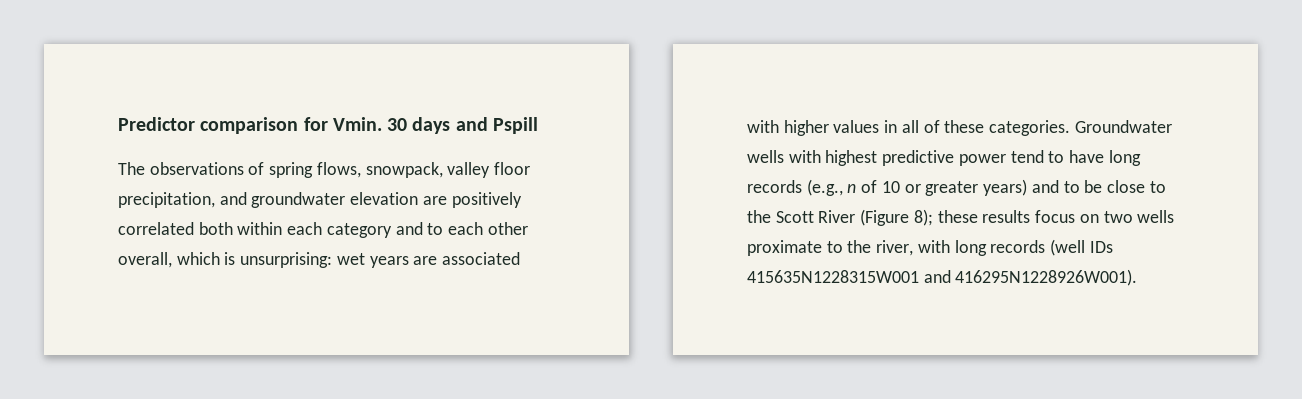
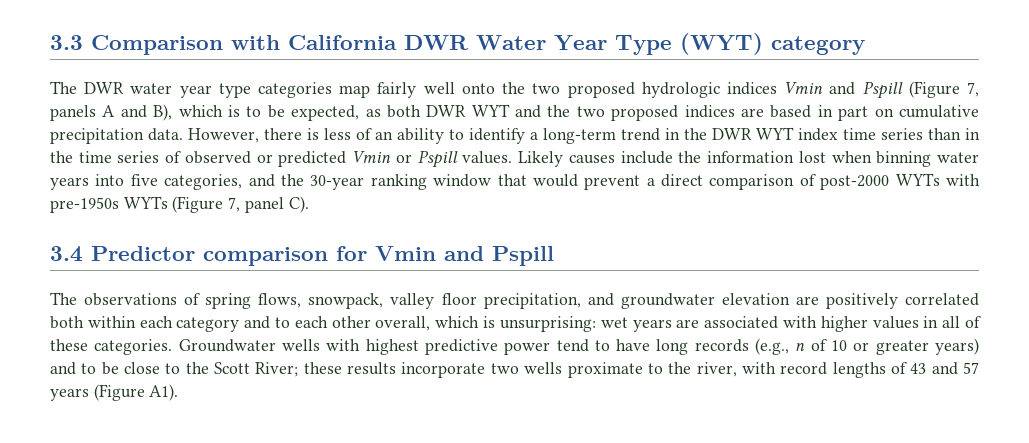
[118,117,451,134] Predictor comparison for Vmin. 30 days -> [50,33,865,55] [50,81,980,99] [50,104,980,121] [50,127,980,144] [50,150,979,168] [50,173,981,190] [50,196,309,213] [50,246,436,266] 3.3 Comparison with California DWR Water Year Type (WYT) category // The DWR water year type categories map fairly well onto the two proposed hydrologic indices Vmin and Pspill (Figure 7, panels A and B), which is to be expected, as both DWR WYT and the two proposed indices are based in part on cumulative precipitation data. However, there is less of an ability to identify a long-term trend in the DWR WYT index time series than in the time series of observed or predicted Vmin or Pspill values. Likely causes include the information lost when binning water years into five categories, and the 30-year ranking window that would prevent a direct comparison of post-2000 WYTs with pre-1950s WYTs (Figure 7, panel C). // 3.4 Predictor comparison for Vmin
[818,209,1099,226] River (Figure 8); these results focus on -> [255,362,486,378] River; these results incorporate
[954,239,1113,256] [747,269,1138,286] long records (well IDs 415635N1228315W001 and 416295N1228926W001). -> [780,362,979,378] [50,384,179,401] record lengths of 43 and 57 years (Figure A1).

